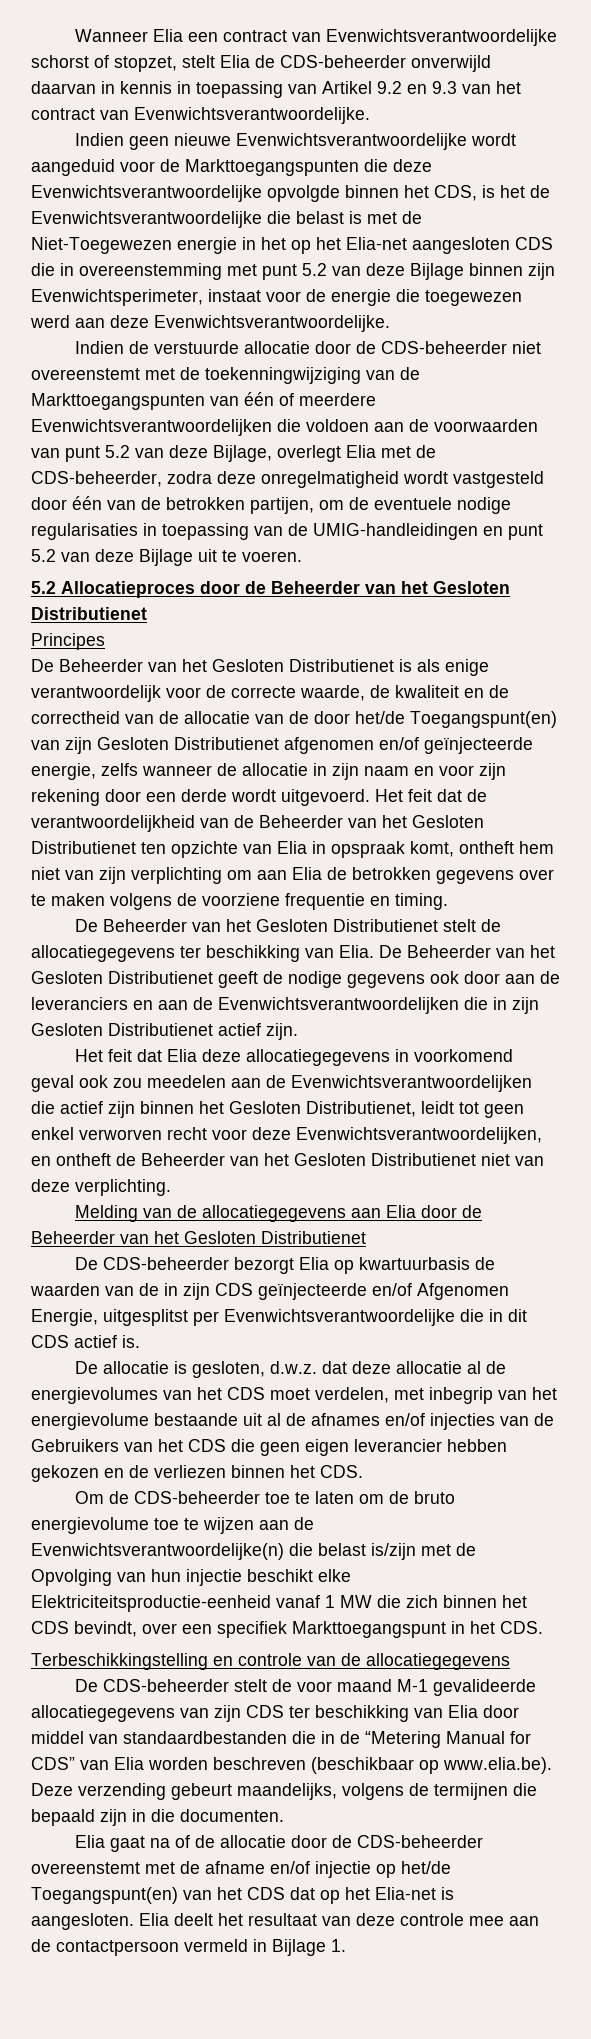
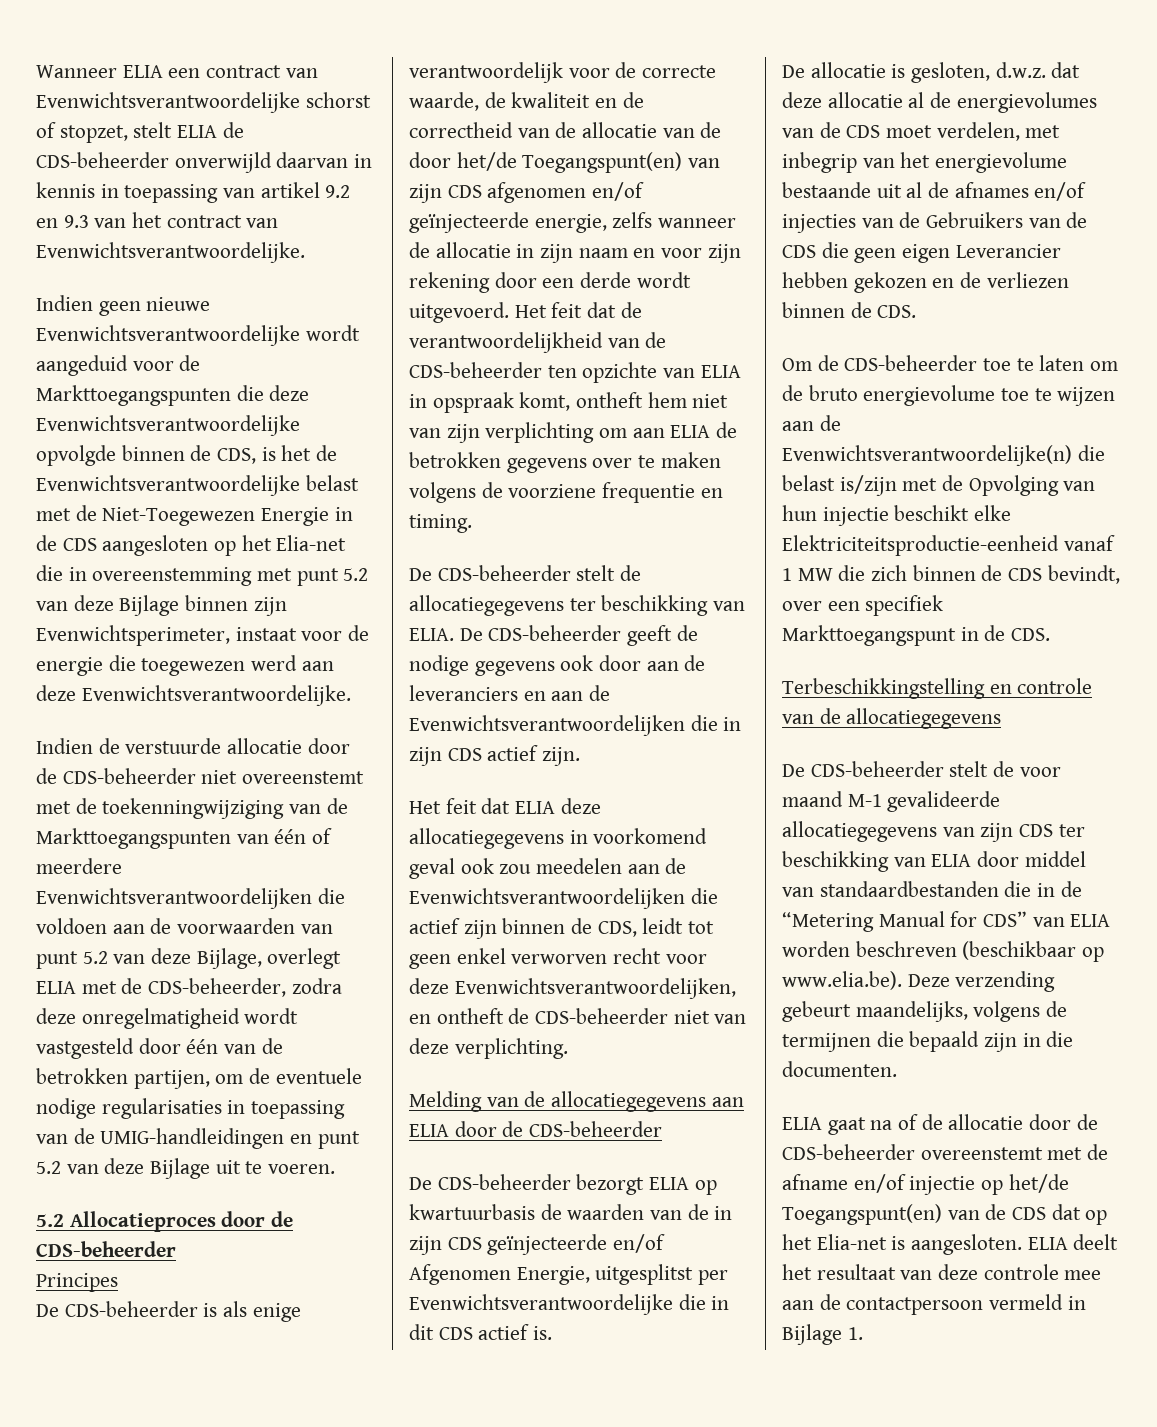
[152,29,183,42] Elia -> [122,65,163,78] ELIA
[220,55,250,68] Elia -> [177,125,218,138] ELIA
[322,81,372,94] Artikel -> [260,182,320,198] artikel
[404,185,429,198] het -> [190,445,212,461] de
[267,211,422,224] [31,237,553,254] die belast is met de Niet-Toegewezen energie in het op het Elia-net aangesloten CDS -> [305,475,359,491] [36,505,353,526] [36,535,347,556] belast met de Niet-Toegewezen Energie in de CDS aangesloten op het Elia-net
[346,445,376,458] Elia -> [36,981,76,994] ELIA
[271,581,510,594] [31,607,147,620] [31,633,105,650] [31,659,394,672] Beheerder van het Gesloten Distributienet // Principes // De Beheerder van het Gesloten Distributienet -> [36,1241,176,1257] [36,1273,118,1292] [36,1301,198,1317] CDS-beheerder // Principes // De CDS-beheerder
[97,737,279,750] Gesloten Distributienet -> [447,185,482,198] CDS
[259,815,484,828] [31,841,136,854] Beheerder van het Gesloten Distributienet -> [409,362,542,378] CDS-beheerder
[277,841,307,854] Elia -> [700,365,741,378] ELIA
[292,867,322,880] Elia -> [670,425,711,438] ELIA
[102,919,438,932] Beheerder van het Gesloten Distributienet -> [437,565,571,581] CDS-beheerder
[339,945,555,958] [31,971,213,984] Elia. De Beheerder van het Gesloten Distributienet -> [409,625,622,641] ELIA. De CDS-beheerder
[31,1023,213,1036] Gesloten Distributienet -> [447,748,482,761] CDS
[166,1049,197,1062] Elia -> [515,801,556,814] ELIA
[199,1101,416,1117] het Gesloten Distributienet, -> [571,918,637,937] de CDS,
[141,1153,476,1166] Beheerder van het Gesloten Distributienet -> [535,1008,669,1024] CDS-beheerder
[385,1205,482,1218] [31,1231,366,1244] Elia door de Beheerder van het Gesloten Distributienet -> [409,1121,663,1137] ELIA door de CDS-beheerder
[298,1257,329,1270] Elia -> [649,1177,690,1190] ELIA
[197,1387,222,1400] het -> [819,122,841,138] de
[158,1439,183,1452] het -> [1066,212,1088,228] de
[354,1439,442,1452] leverancier -> [955,244,1061,258] Leverancier
[290,1465,315,1478] het -> [850,302,872,318] de
[502,1595,527,1608] het -> [981,565,1003,581] de
[470,1621,495,1634] het -> [984,625,1006,641] de
[448,1705,478,1718] Elia -> [931,854,972,867] ELIA
[114,1757,144,1770] Elia -> [1070,914,1111,927] ELIA
[74,1835,105,1848] Elia -> [782,1117,822,1130] ELIA
[217,1887,242,1900] het -> [985,1204,1007,1220] de
[139,1913,169,1926] Elia -> [1027,1237,1068,1250] ELIA

